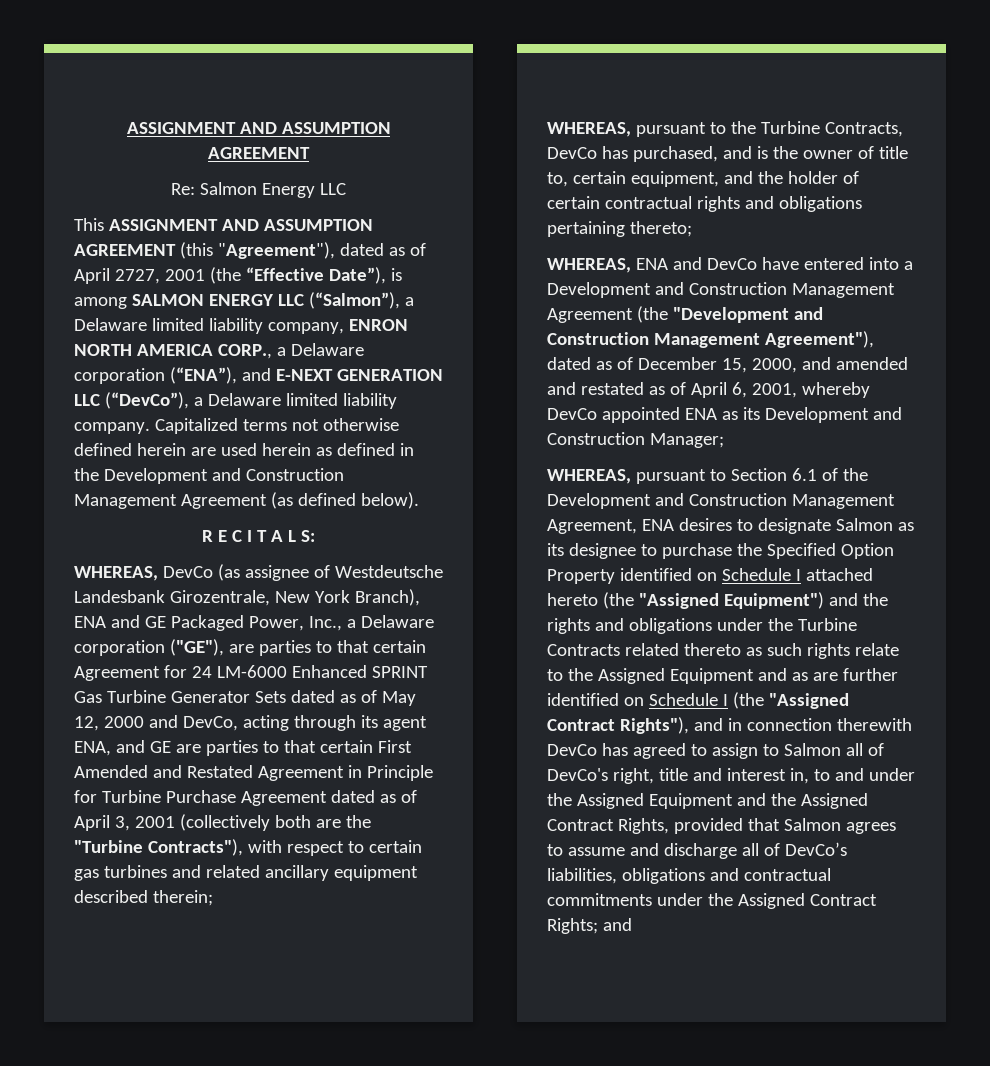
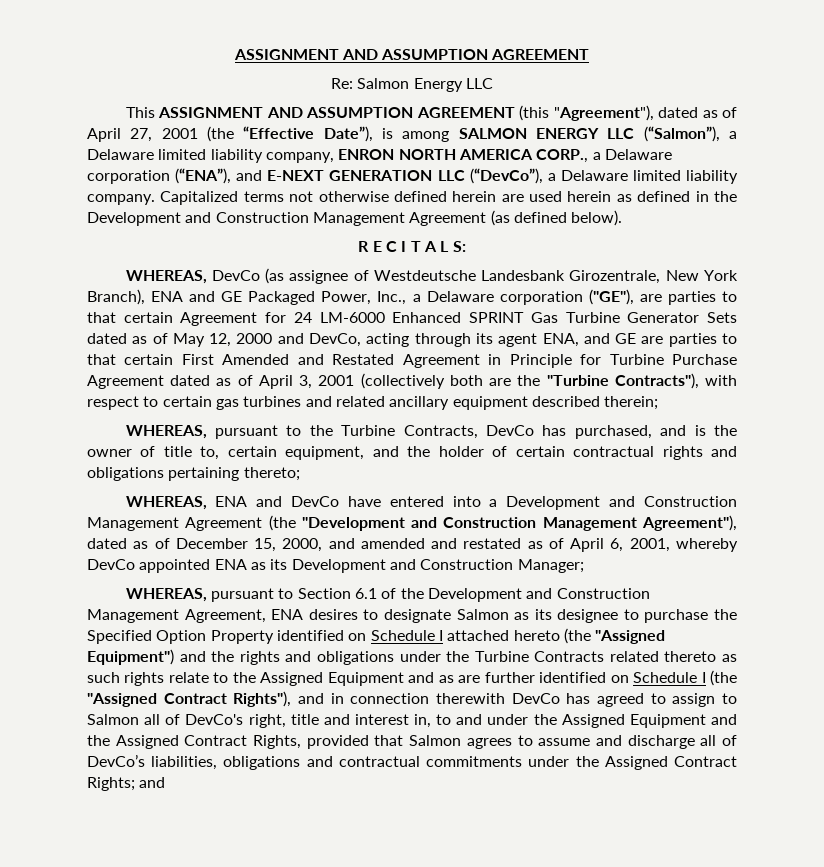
[114,269,160,284] 2727, -> [130,128,153,142] 27,

